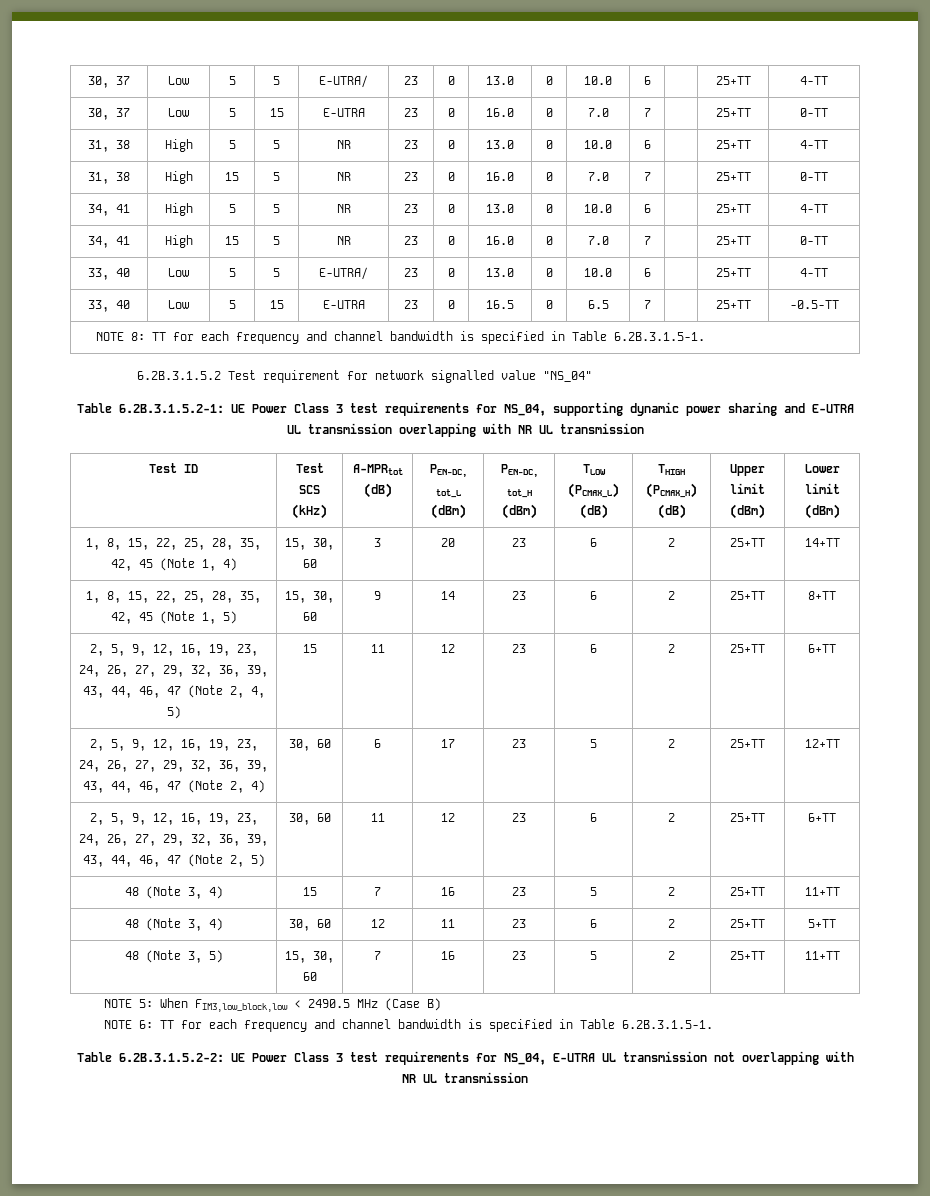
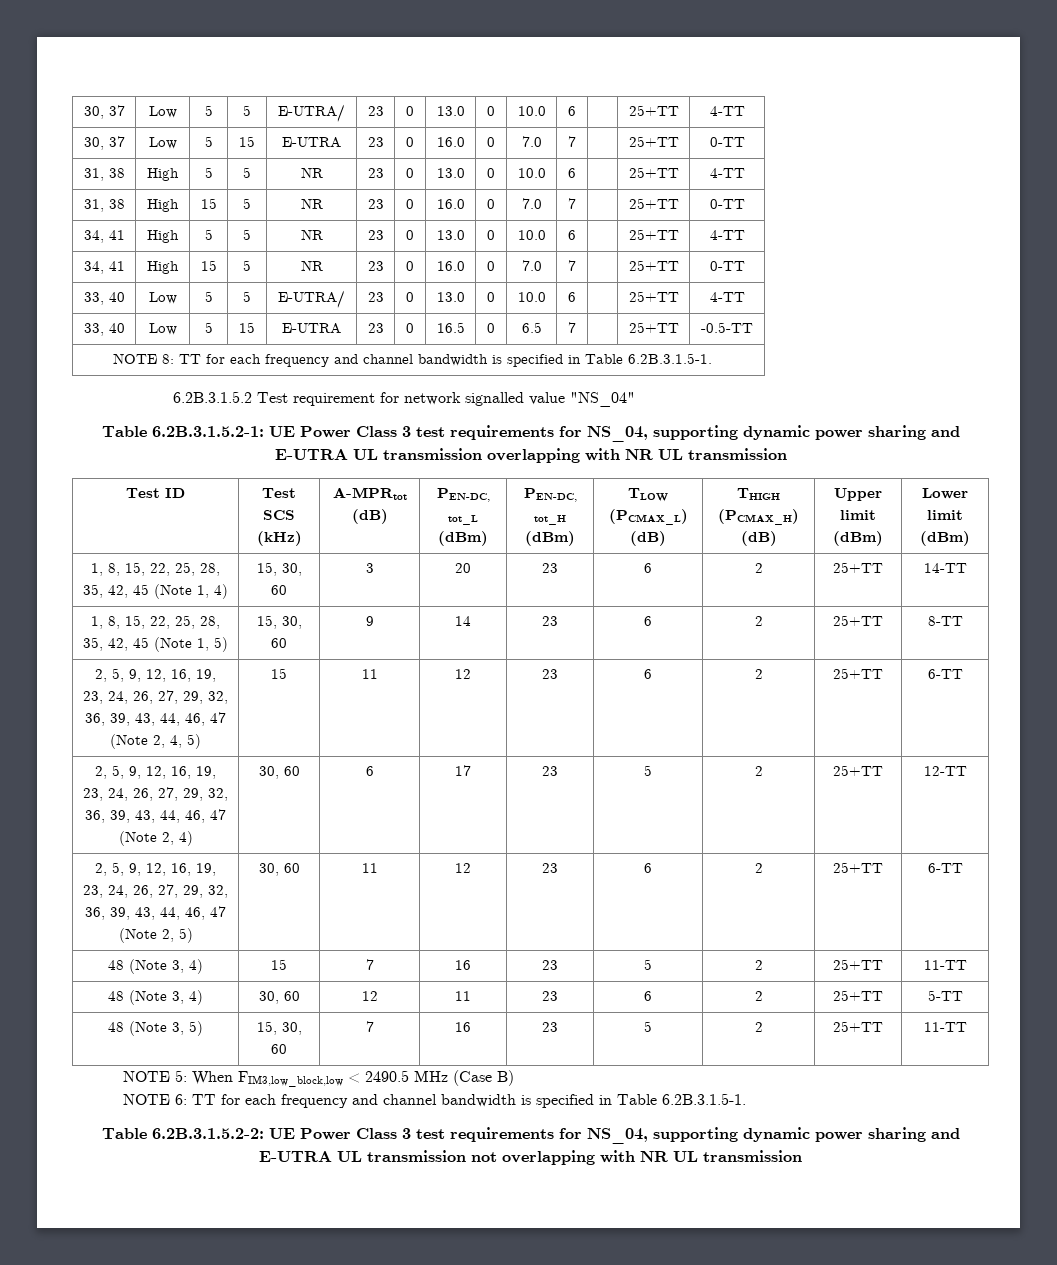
[804,538,840,547] 14+TT -> [923,563,967,573] 14-TT
[808,591,836,600] 8+TT -> [927,616,963,626] 8-TT
[808,644,836,653] 6+TT -> [927,669,963,679] 6-TT
[804,739,840,748] 12+TT -> [923,766,967,776] 12-TT
[808,813,836,822] 6+TT -> [927,863,963,873] 6-TT
[804,887,840,896] 11+TT -> [923,960,967,970] 11-TT
[808,919,836,928] 5+TT -> [927,990,963,1001] 5-TT
[804,951,840,960] 11+TT -> [923,1022,967,1032] 11-TT
(546, 1059) none -> [652,1127,960,1142] supporting dynamic power sharing and

